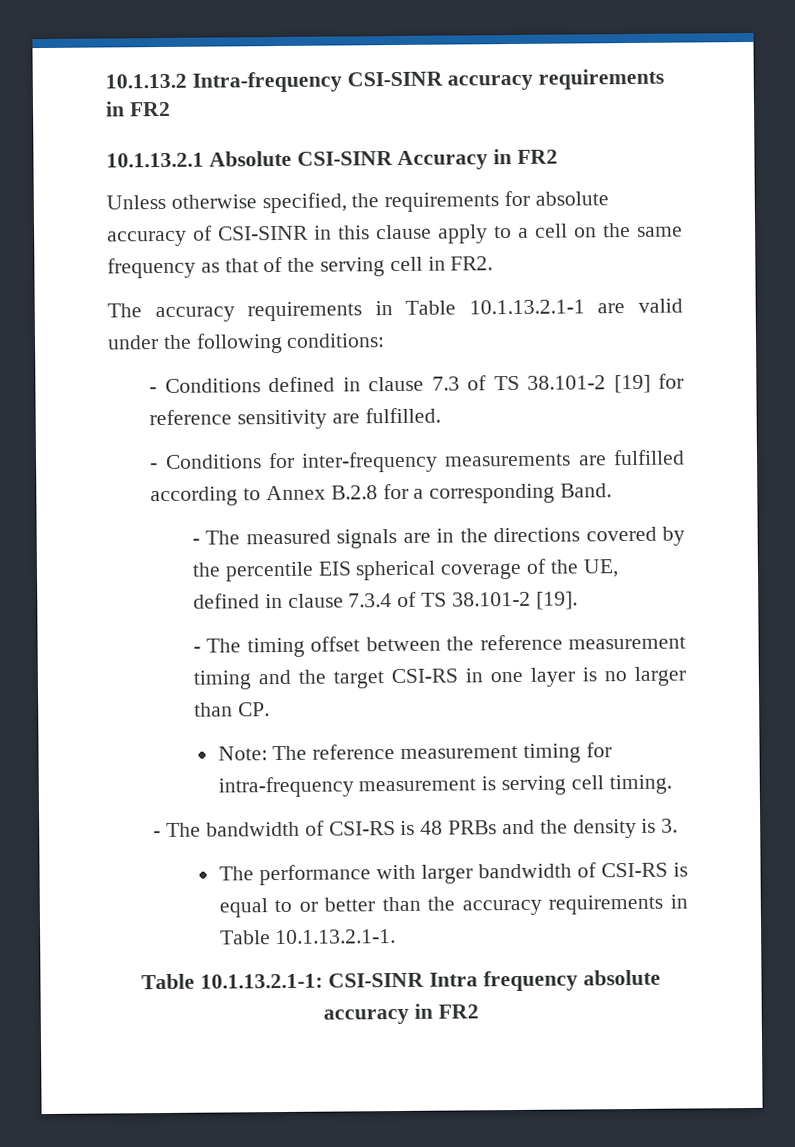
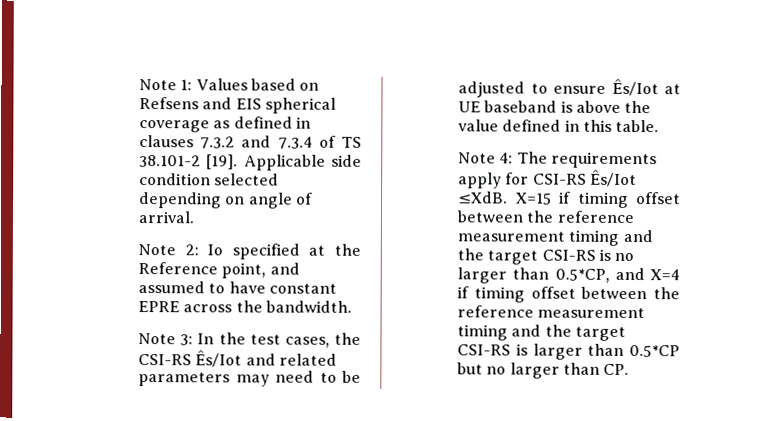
[105,68,665,93] [105,101,171,117] [106,149,559,170] [106,190,609,214] [107,222,683,247] [107,256,494,279] [107,298,683,323] [107,332,386,354] [149,373,684,394] [149,407,441,430] [150,449,685,473] [150,483,613,507] [191,526,685,549] [191,558,619,582] [192,593,344,609] 10.1.13.2 Intra-frequency CSI-SINR accuracy requirements in FR2 // 10.1.13.2.1 Absolute CSI-SINR Accuracy in FR2 // Unless otherwise specified, the requirements for absolute accuracy of CSI-SINR in this clause apply to a cell on the same frequency as that of the serving cell in FR2. // The accuracy requirements in Table 10.1.13.2.1-1 are valid under the following conditions: // - Conditions defined in clause 7.3 of TS 38.101-2 [19] for reference sensitivity are fulfilled. // - Conditions for inter-frequency measurements are fulfilled according to Annex B.2.8 for a corresponding Band. // - The measured signals are in the directions covered by the percentile EIS spherical coverage of the UE, defined in clause -> [139,78,320,91] [139,97,337,114] [139,116,312,133] [139,135,272,149] Note 1: Values based on Refsens and EIS spherical coverage as defined in clauses 7.3.2 and
[192,638,242,653] // - The -> [243,154,362,171] [139,173,280,186] [139,192,314,209] [138,211,195,224] [138,243,361,260] [138,262,300,279] [138,281,338,294] [138,300,353,313] [138,332,361,348] [138,350,338,368] [138,370,361,387] [458,78,681,98] [458,100,652,114] [458,119,660,133] [458,151,658,169] [458,169,638,189] [458,191,572,205] Applicable side condition selected depending on angle of arrival. // Note 2: Io specified at the Reference point, and assumed to have constant EPRE across the bandwidth. // Note 3: In the test cases, the CSI-RS Ês/Iot and related parameters may need to be adjusted to ensure Ês/Iot at UE baseband is above the value defined in this table. // Note 4: The requirements apply for CSI-RS Ês/Iot ≤XdB. X=15 if
[464,667,575,687] in one layer -> (596, 255) none
[237,702,270,717] [217,742,612,763] [217,774,672,798] [153,818,679,839] [218,862,688,886] [218,894,688,918] [219,929,397,945] [141,969,661,992] [323,1003,479,1025] CP. // Note: The reference measurement timing for intra-frequency measurement is serving cell timing. // - The bandwidth of CSI-RS is 48 PRBs and the density is 3. // The performance with larger bandwidth of CSI-RS is equal to or better than the accuracy requirements in Table 10.1.13.2.1-1. // Table 10.1.13.2.1-1: CSI-SINR Intra frequency absolute accuracy in FR2 -> [554,267,680,283] [457,286,680,303] [457,305,646,319] [457,324,627,341] [457,343,680,360] [457,362,630,379] 0.5*CP, and X=4 if timing offset between the reference measurement timing and the target CSI-RS is larger than 0.5*CP but no larger than CP.

